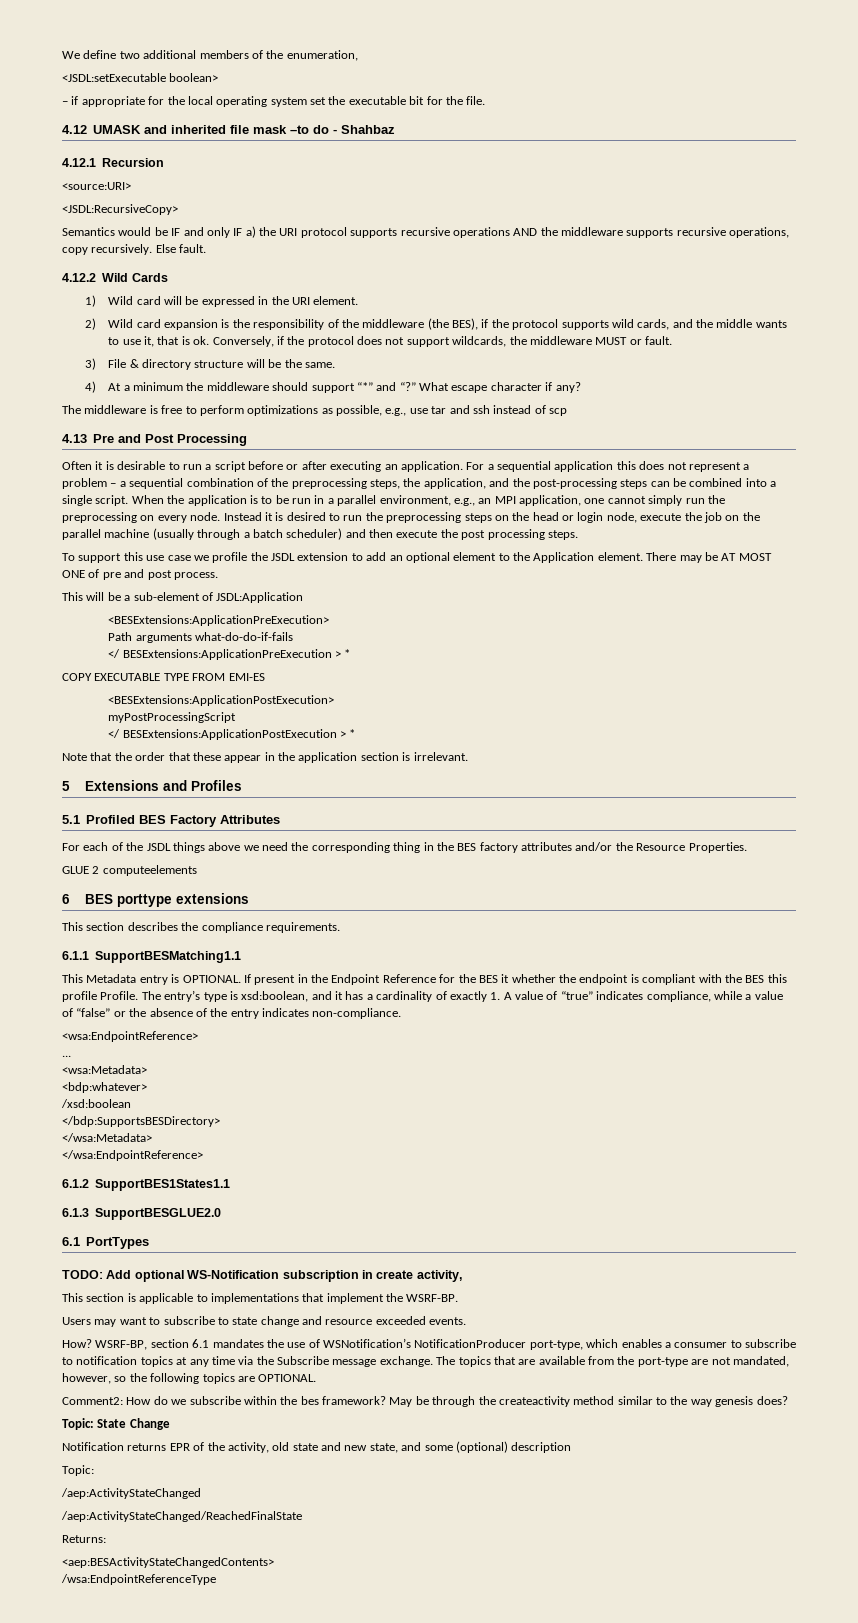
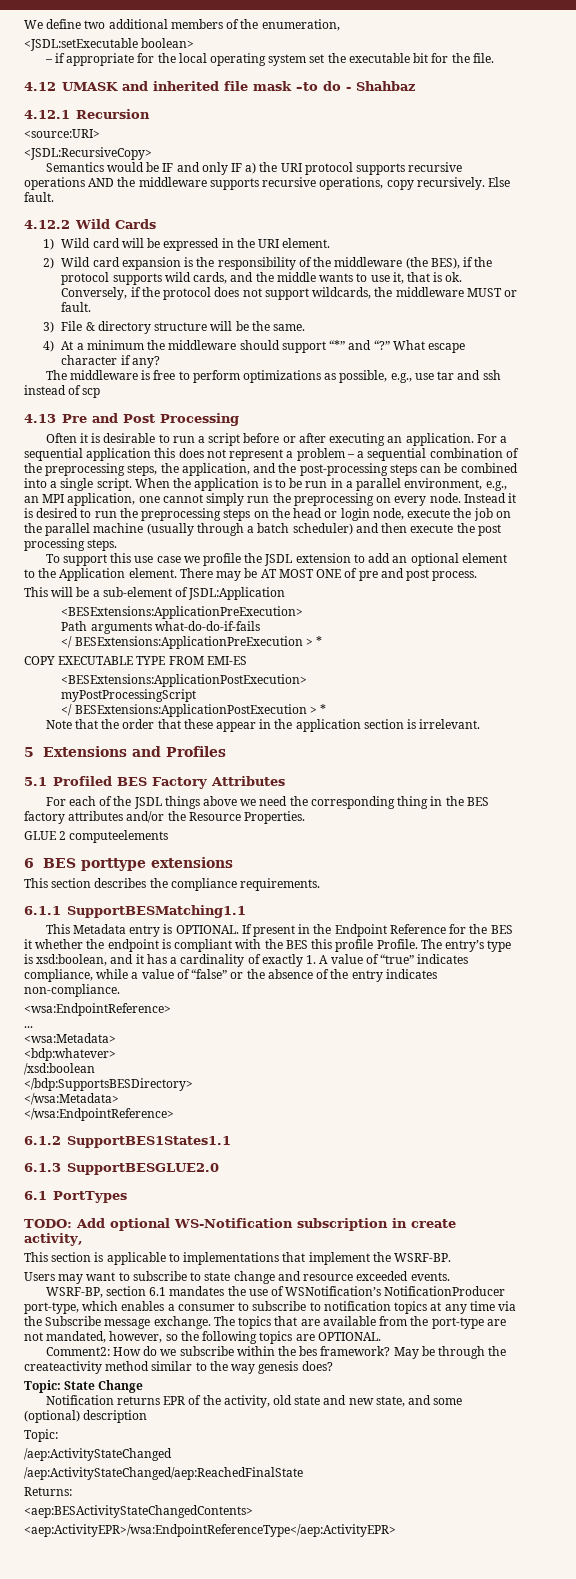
[62,1339,92,1348] How? -> (450, 1276) none
[61,1511,302,1522] /aep:ActivityStateChanged/ReachedFinalState -> [24,1467,303,1480] /aep:ActivityStateChanged/aep:ReachedFinalState
[61,1574,216,1585] /wsa:EndpointReferenceType -> [24,1524,396,1537] <aep:ActivityEPR>/wsa:EndpointReferenceType</aep:ActivityEPR>

